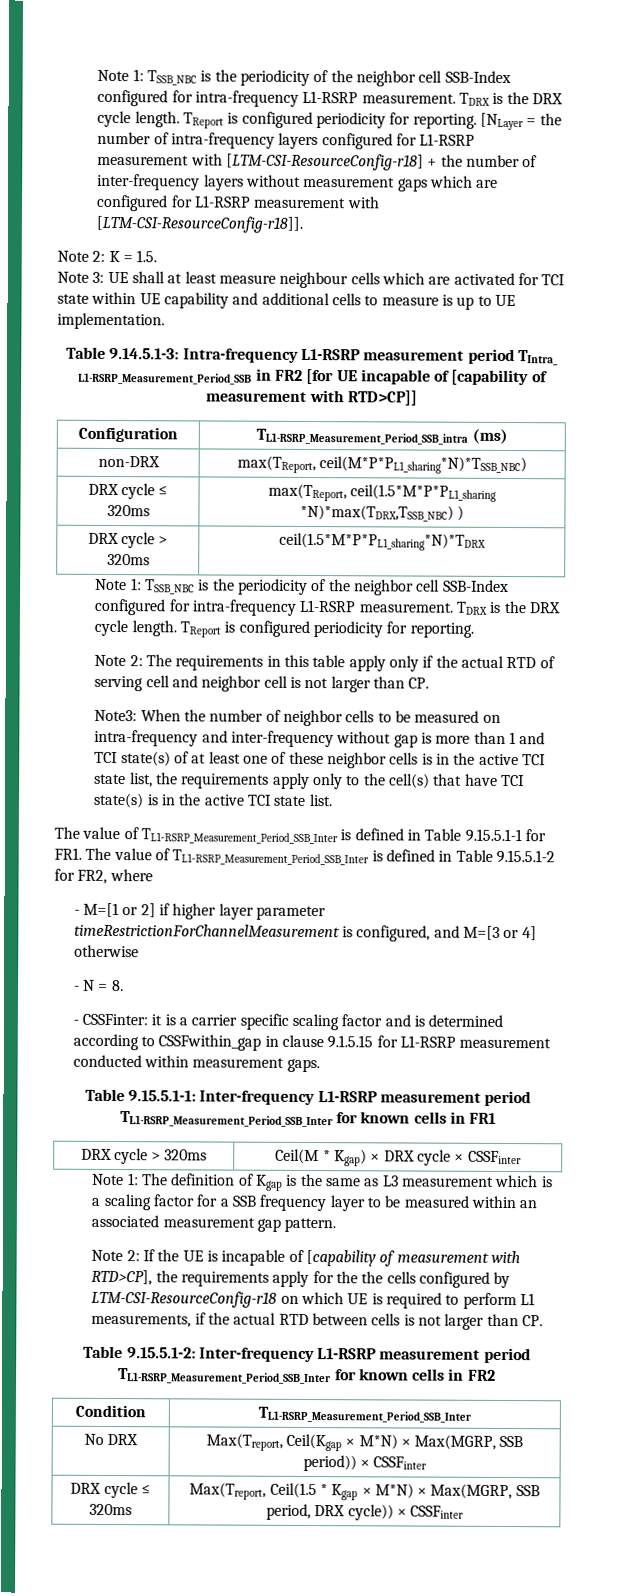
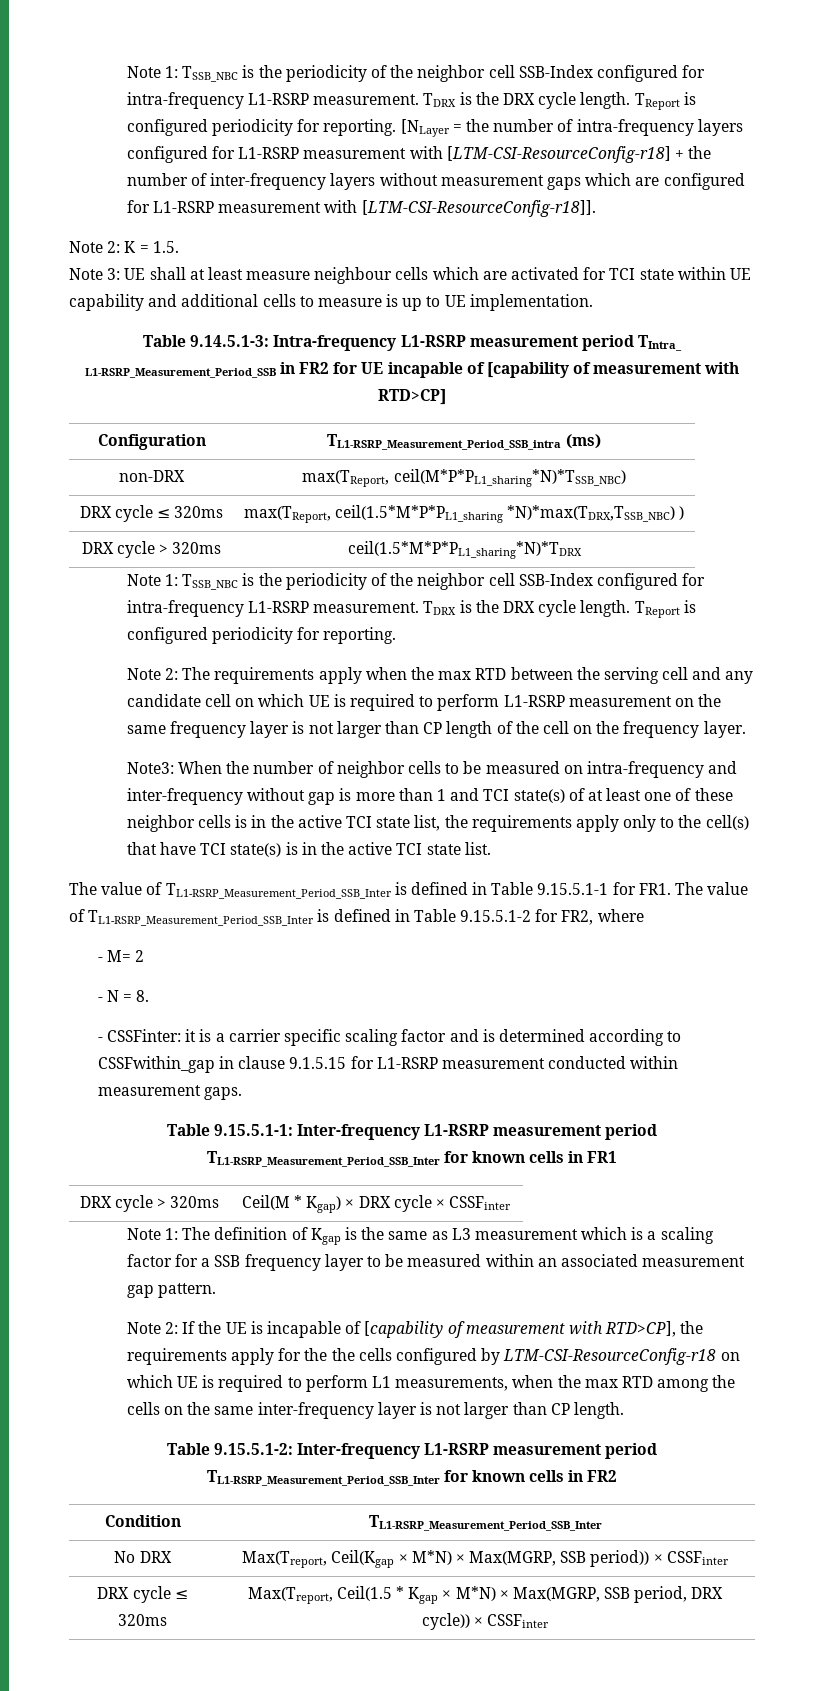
[306,368,335,385] [for -> [333,362,358,374] for
[346,390,418,406] RTD>CP]] -> [378,389,446,405] RTD>CP]
[266,654,555,672] [94,675,430,693] in this table apply only if the actual RTD of serving cell and neighbor cell is not larger than CP. -> [318,667,754,684] [126,694,722,711] [126,721,746,738] apply when the max RTD between the serving cell and any candidate cell on which UE is required to perform L1-RSRP measurement on the same frequency layer is not larger than CP length of the cell on the frequency layer.
[83,902,326,921] [73,923,537,942] [73,944,139,958] M=[1 or 2] if higher layer parameter timeRestrictionForChannelMeasurement is configured, and M=[3 or 4] otherwise -> [107,950,145,962] M= 2
[194,1312,543,1330] if the actual RTD between cells is not larger than CP. -> [512,1375,736,1392] [126,1402,624,1419] when the max RTD among the cells on the same inter-frequency layer is not larger than CP length.

